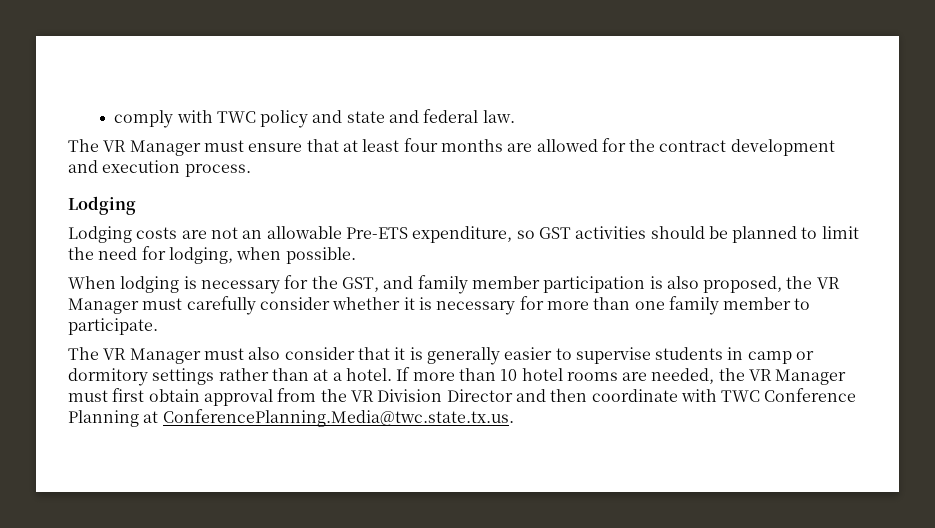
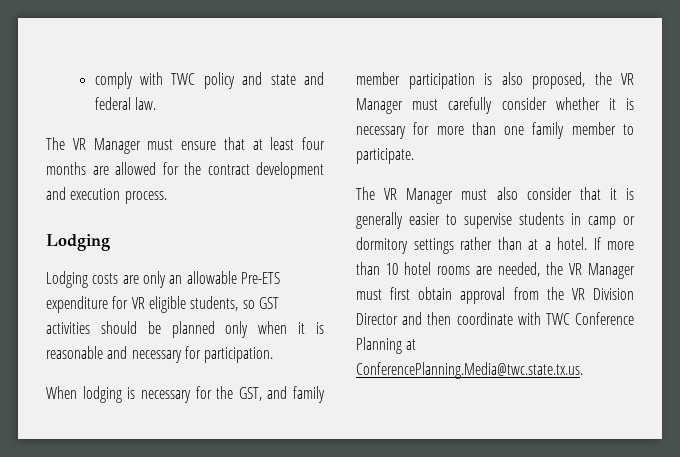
[210,227,238,239] not -> [142,271,166,288] only
[412,226,513,243] expenditure, -> [46,296,239,313] expenditure for VR eligible students,
[801,226,859,239] [68,246,356,264] to limit the need for lodging, when possible. -> [225,321,324,338] [46,346,274,363] only when it is reasonable and necessary for participation.

